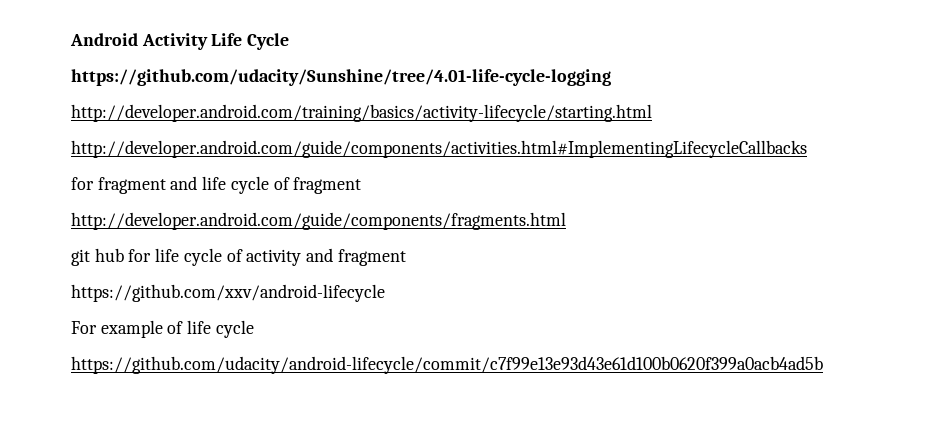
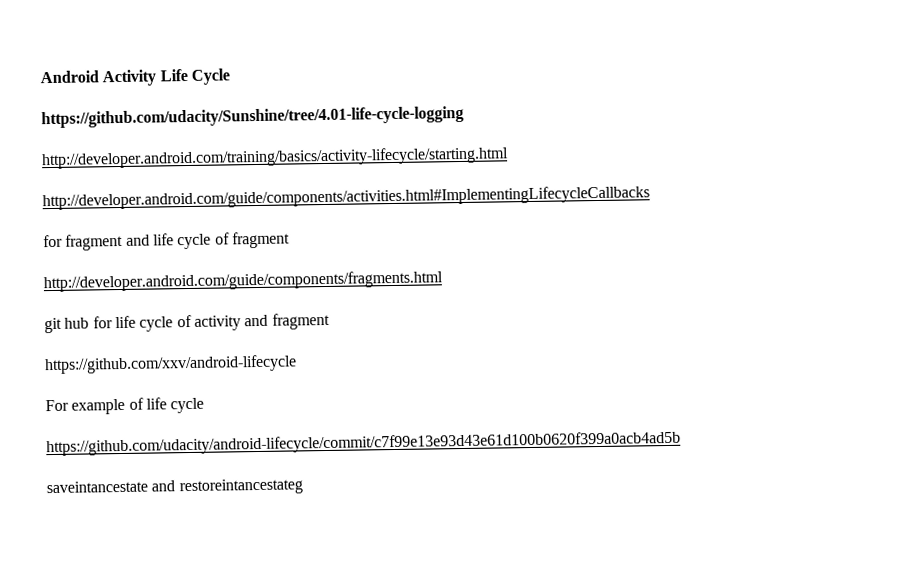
(823, 365) none -> [46,478,303,496] // saveintancestate and restoreintancestateg

